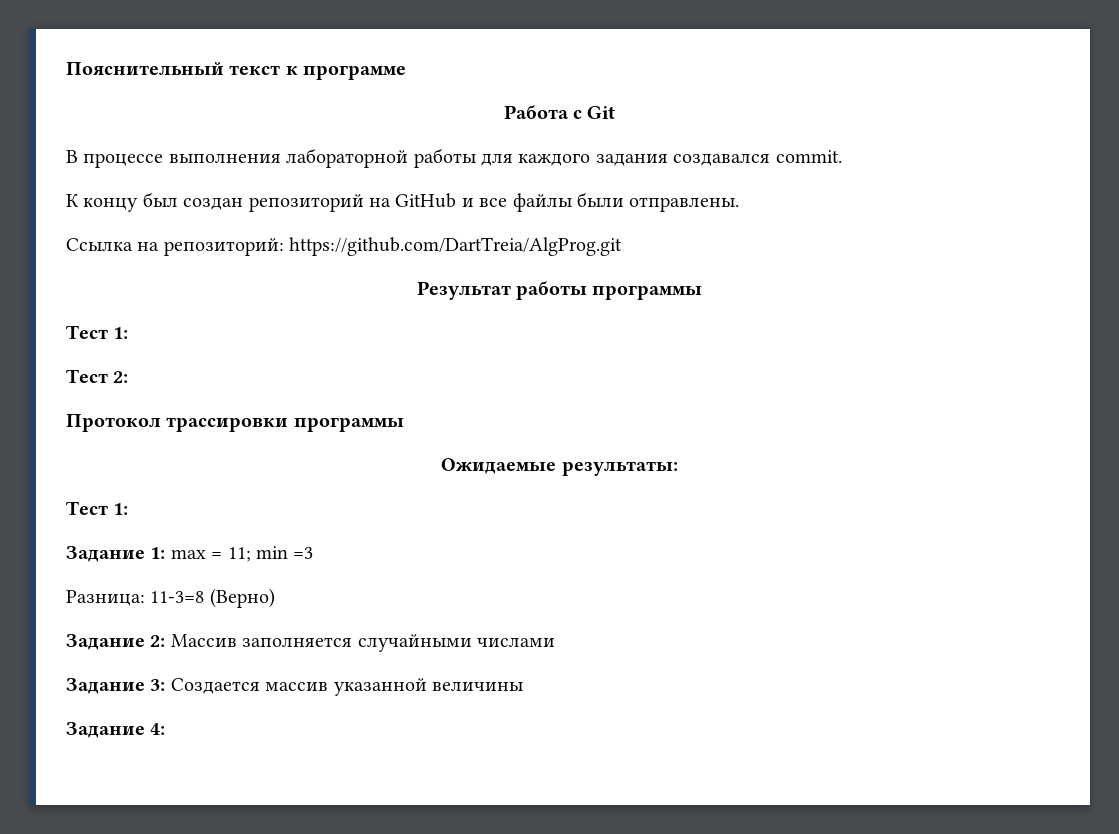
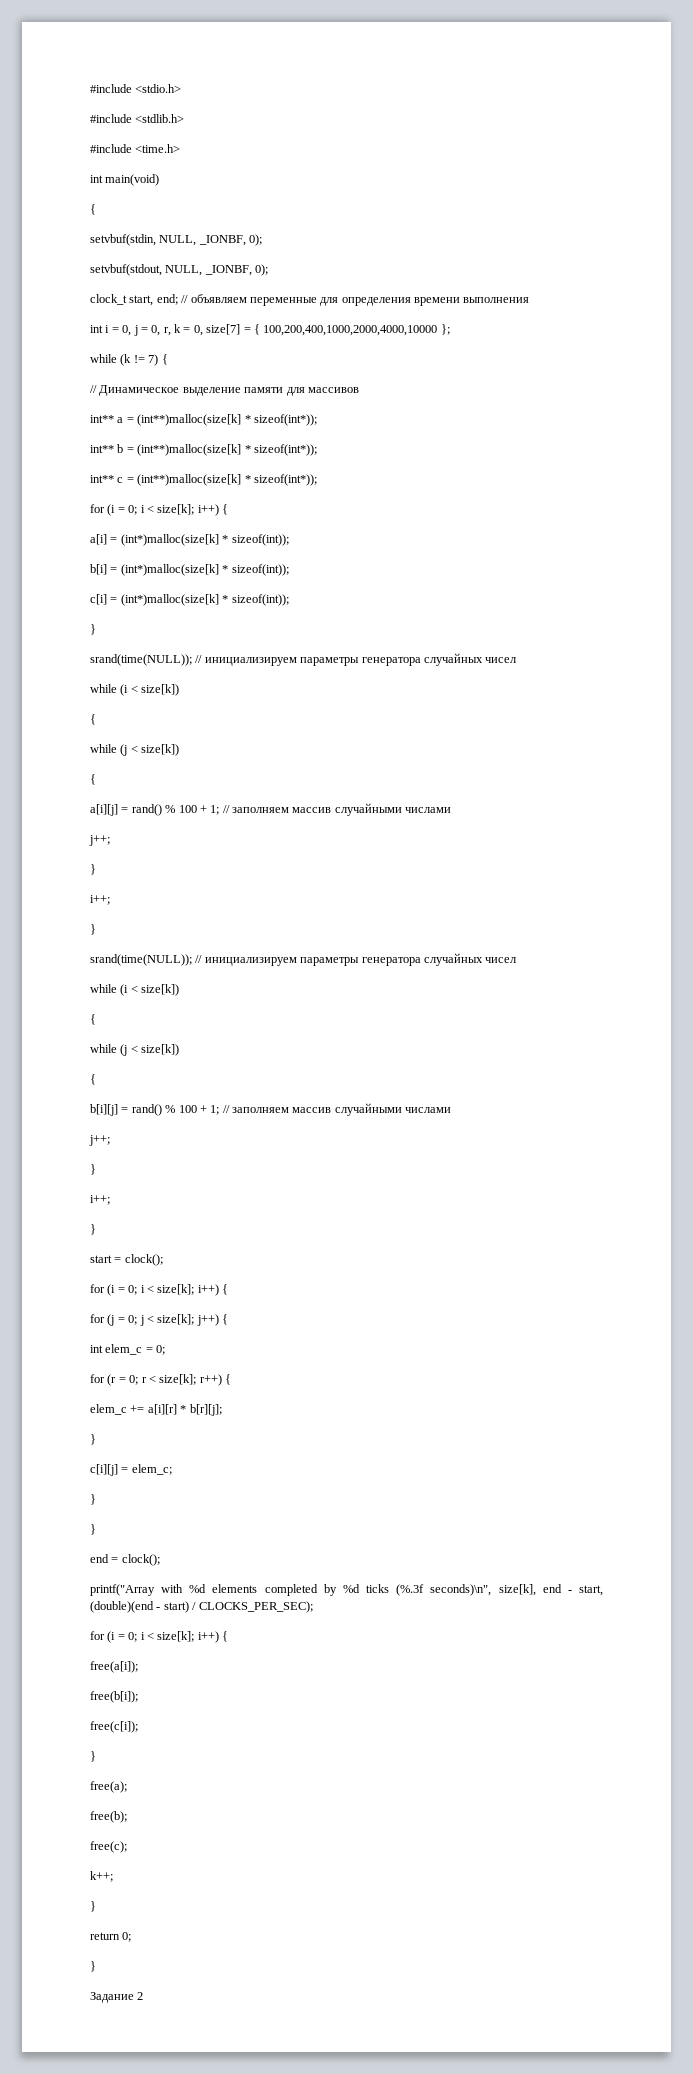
[66,61,407,80] [503,105,616,119] [66,148,842,168] [66,192,740,212] [66,237,623,256] [416,281,703,300] [66,325,129,339] [66,369,129,383] [66,414,404,432] [441,458,678,476] [66,501,129,515] [66,546,314,562] [66,588,275,608] [66,634,555,652] [66,678,523,696] [66,722,166,738] Пояснительный текст к программе // Работа с Git // В процессе выполнения лабораторной работы для каждого задания создавался commit. // К концу был создан репозиторий на GitHub и все файлы были отправлены. // Ссылка на репозиторий: https://github.com/DartTreia/AlgProg.git // Результат работы программы // Тест 1: // Тест 2: // Протокол трассировки программы // Ожидаемые результаты: // Тест 1: // Задание 1: max = 11; min =3 // Разница: 11-3=8 (Верно) // Задание 2: Массив заполняется случайными числами // Задание 3: Создается массив указанной величины // Задание 4: -> [90,84,182,93] [90,114,185,123] [90,144,181,153] [90,174,160,186] [90,204,96,215] [90,234,263,246] [90,264,269,276] [90,294,530,306] [90,324,450,336] [90,354,168,366] [90,385,359,396] [90,414,317,426] [90,444,317,456] [90,474,317,486] [90,504,228,516] [90,534,289,546] [90,564,289,576] [90,594,289,606] [90,624,96,635] [90,653,517,666] [90,684,180,696] [90,714,96,725] [90,744,180,756] [90,774,96,785] [90,803,452,816] [89,835,110,846] [90,864,96,875] [90,895,110,905] [90,924,96,935] [90,953,517,966] [90,984,180,996] [90,1014,96,1025] [90,1044,180,1056] [90,1074,96,1085] [90,1103,452,1116] [89,1135,110,1146] [90,1164,96,1175] [90,1195,110,1205] [90,1224,96,1235] [90,1254,163,1266] [90,1284,228,1296] [90,1314,228,1326] [90,1344,166,1355] [90,1374,231,1386] [90,1404,222,1416] [90,1434,96,1445] [90,1464,172,1476] [90,1494,96,1505] [90,1524,96,1535] [90,1554,160,1566] [90,1584,603,1596] [90,1601,313,1613] [90,1631,228,1643] [90,1661,138,1673] [90,1691,138,1703] [90,1721,138,1733] [90,1751,96,1762] [90,1781,127,1793] [90,1811,127,1823] [90,1841,127,1853] [90,1871,113,1882] [90,1901,96,1912] [90,1932,132,1942] [90,1961,96,1972] [90,1992,144,2003] #include <stdio.h> // #include <stdlib.h> // #include <time.h> // int main(void) // { // setvbuf(stdin, NULL, _IONBF, 0); // setvbuf(stdout, NULL, _IONBF, 0); // clock_t start, end; // объявляем переменные для определения времени выполнения // int i = 0, j = 0, r, k = 0, size[7] = { 100,200,400,1000,2000,4000,10000 }; // while (k != 7) { // // Динамическое выделение памяти для массивов // int** a = (int**)malloc(size[k] * sizeof(int*)); // int** b = (int**)malloc(size[k] * sizeof(int*)); // int** c = (int**)malloc(size[k] * sizeof(int*)); // for (i = 0; i < size[k]; i++) { // a[i] = (int*)malloc(size[k] * sizeof(int)); // b[i] = (int*)malloc(size[k] * sizeof(int)); // c[i] = (int*)malloc(size[k] * sizeof(int)); // } // srand(time(NULL)); // инициализируем параметры генератора случайных чисел // while (i < size[k]) // { // while (j < size[k]) // { // a[i][j] = rand() % 100 + 1; // заполняем массив случайными числами // j++; // } // i++; // } // srand(time(NULL)); // инициализируем параметры генератора случайных чисел // while (i < size[k]) // { // while (j < size[k]) // { // b[i][j] = rand() % 100 + 1; // заполняем массив случайными числами // j++; // } // i++; // } // start = clock(); // for (i = 0; i < size[k]; i++) { // for (j = 0; j < size[k]; j++) { // int elem_c = 0; // for (r = 0; r < size[k]; r++) { // elem_c += a[i][r] * b[r][j]; // } // c[i][j] = elem_c; // } // } // end = clock(); // printf("Array with %d elements completed by %d ticks (%.3f seconds)\n", size[k], end - start, (double)(end - start) / CLOCKS_PER_SEC); // for (i = 0; i < size[k]; i++) { // free(a[i]); // free(b[i]); // free(c[i]); // } // free(a); // free(b); // free(c); // k++; // } // return 0; // } // Задание 2

